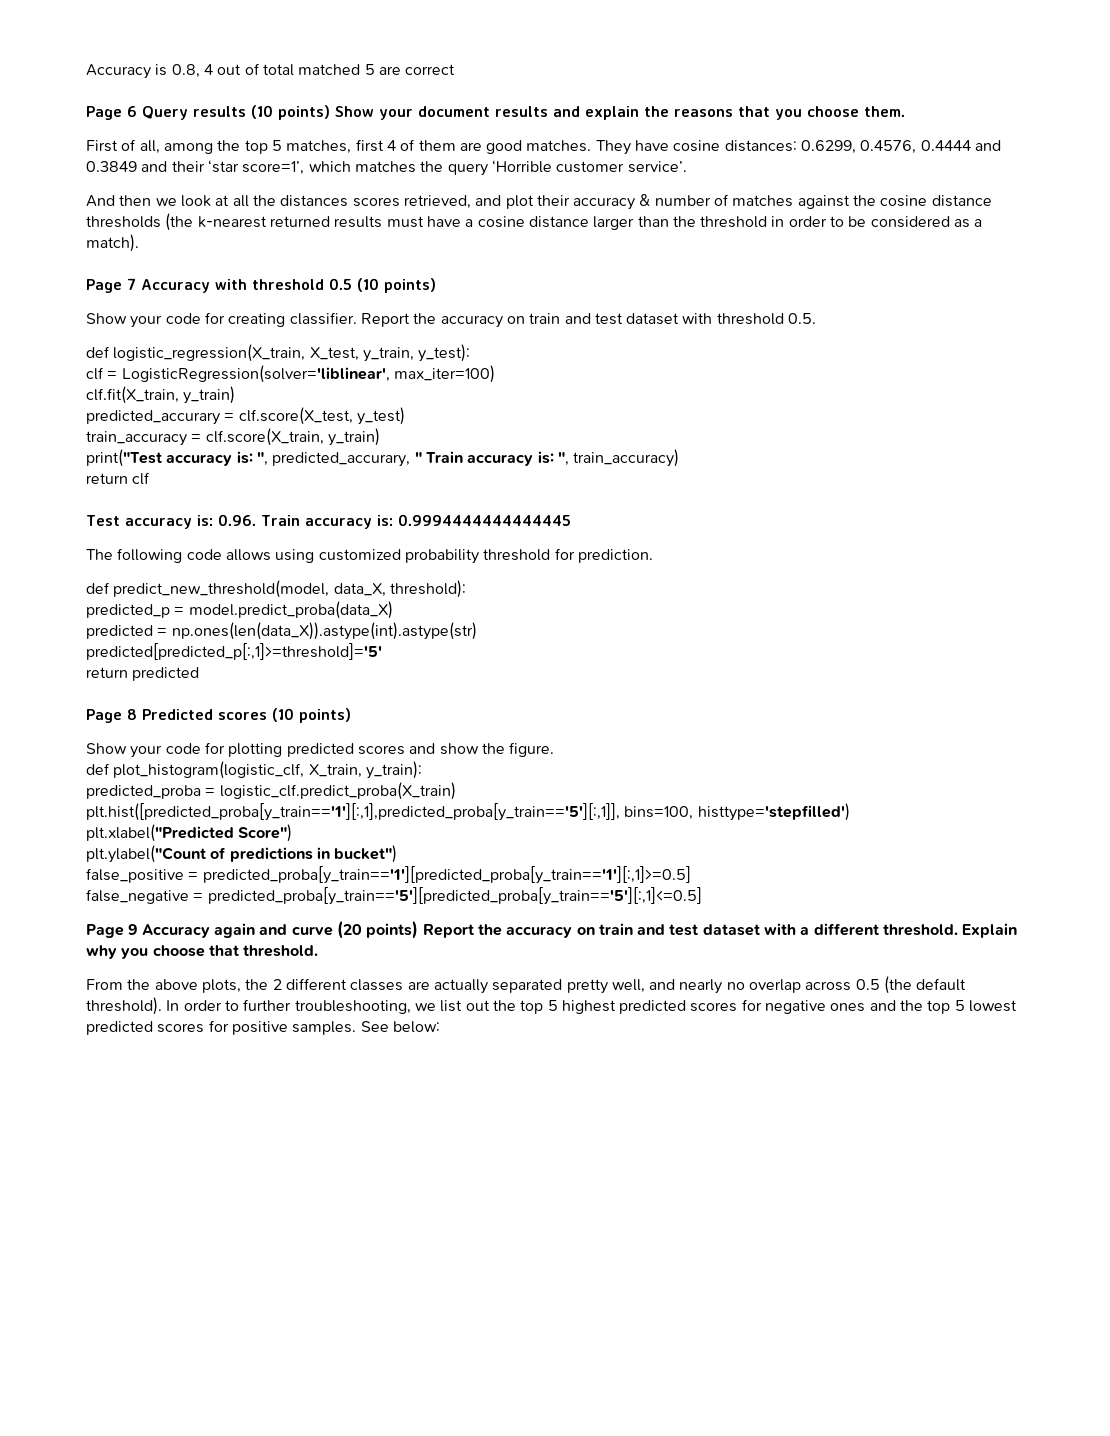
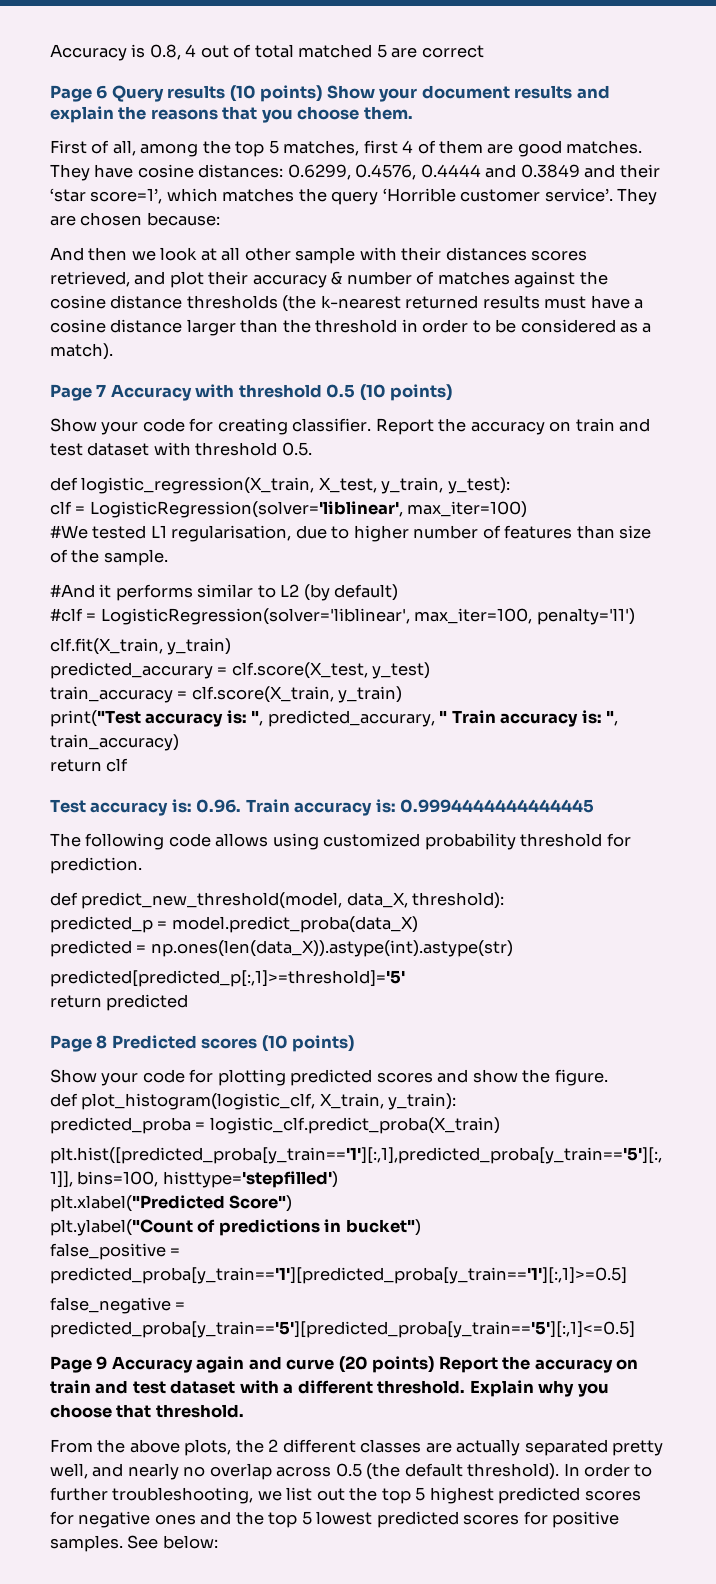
(687, 167) none -> [617,188,658,205] [50,212,220,226] They are chosen because:
[252,195,276,206] the -> [244,247,442,264] other sample with their
(495, 374) none -> [50,525,652,542] [50,549,168,566] [50,584,399,601] [50,608,635,625] // #We tested L1 regularisation, due to higher number of features than size of the sample. // #And it performs similar to L2 (by default) // #clf = LogisticRegression(solver='liblinear', max_iter=100, penalty='l1')

